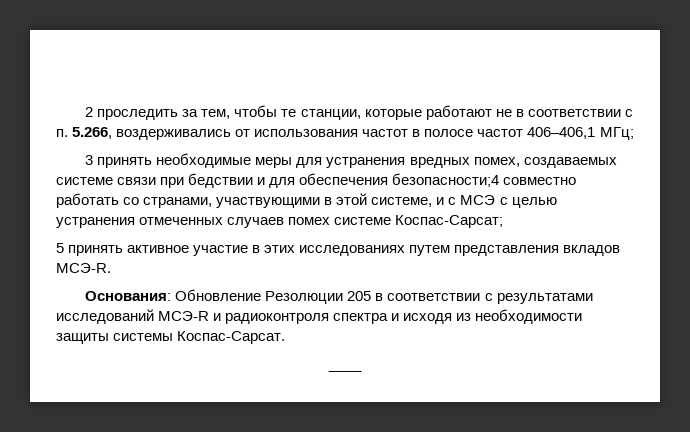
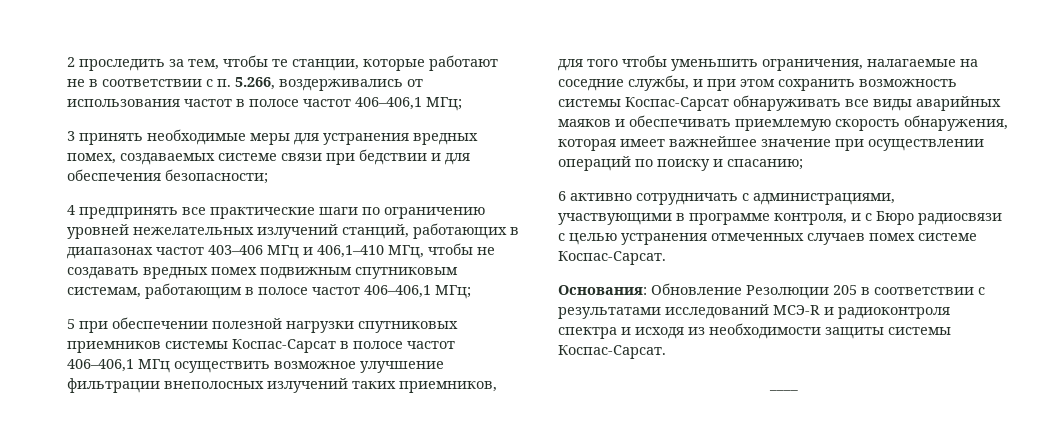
[392,173,577,187] [56,193,496,208] безопасности;4 совместно работать со странами, участвующими в этой системе, и с МСЭ -> [165,169,268,184] [67,205,485,219] [67,223,519,239] [67,243,495,259] [67,267,458,279] [67,283,471,299] [67,317,458,333] [67,339,455,353] [67,359,444,373] [67,378,497,393] [558,55,978,71] [558,75,957,91] [558,95,1001,111] [558,115,1008,131] [558,136,984,151] [558,156,803,171] [558,191,895,205] [558,211,1002,225] безопасности; // 4 предпринять все практические шаги по ограничению уровней нежелательных излучений станций, работающих в диапазонах частот 403–406 МГц и 406,1–410 МГц, чтобы не создавать вредных помех подвижным спутниковым системам, работающим в полосе частот 406–406,1 МГц; // 5 при обеспечении полезной нагрузки спутниковых приемников системы Коспас-Сарсат в полосе частот 406–406,1 МГц осуществить возможное улучшение фильтрации внеполосных излучений таких приемников, для того чтобы уменьшить ограничения, налагаемые на соседние службы, и при этом сохранить возможность системы Коспас-Сарсат обнаруживать все виды аварийных маяков и обеспечивать приемлемую скорость обнаружения, которая имеет важнейшее значение при осуществлении операций по поиску и спасанию; // 6 активно сотрудничать с администрациями, участвующими в программе контроля, и с Бюро радиосвязи
[395,215,504,228] [56,243,621,256] [56,263,111,273] Коспас-Сарсат; // 5 принять активное участие в этих исследованиях путем представления вкладов МСЭ-R. -> [558,251,666,265] Коспас-Сарсат.

